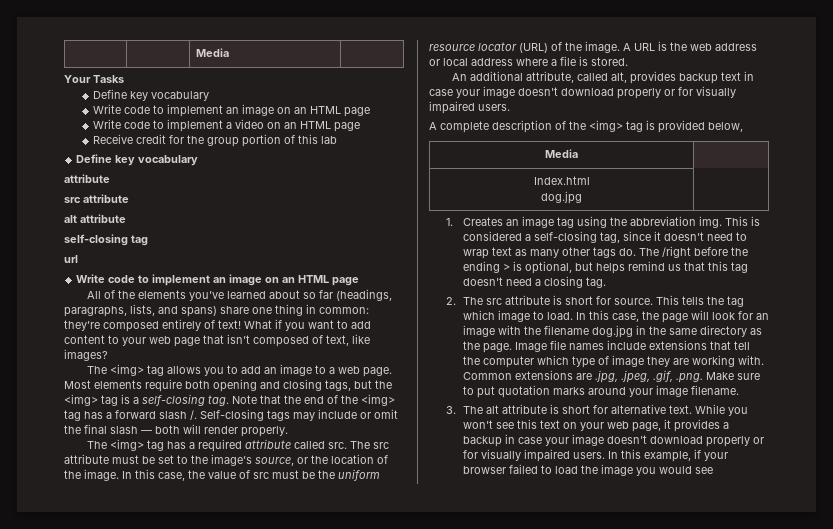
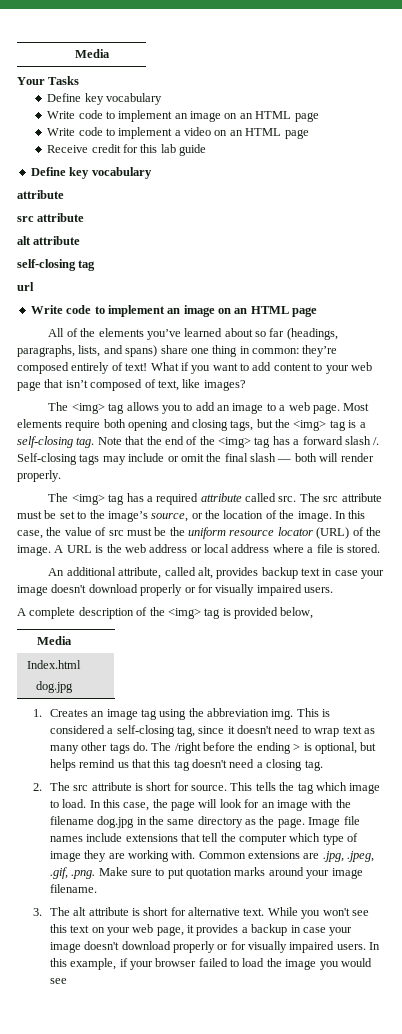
[186,134,295,147] the group portion of -> (138, 148) none
(337, 140) none -> [179,144,207,156] guide

